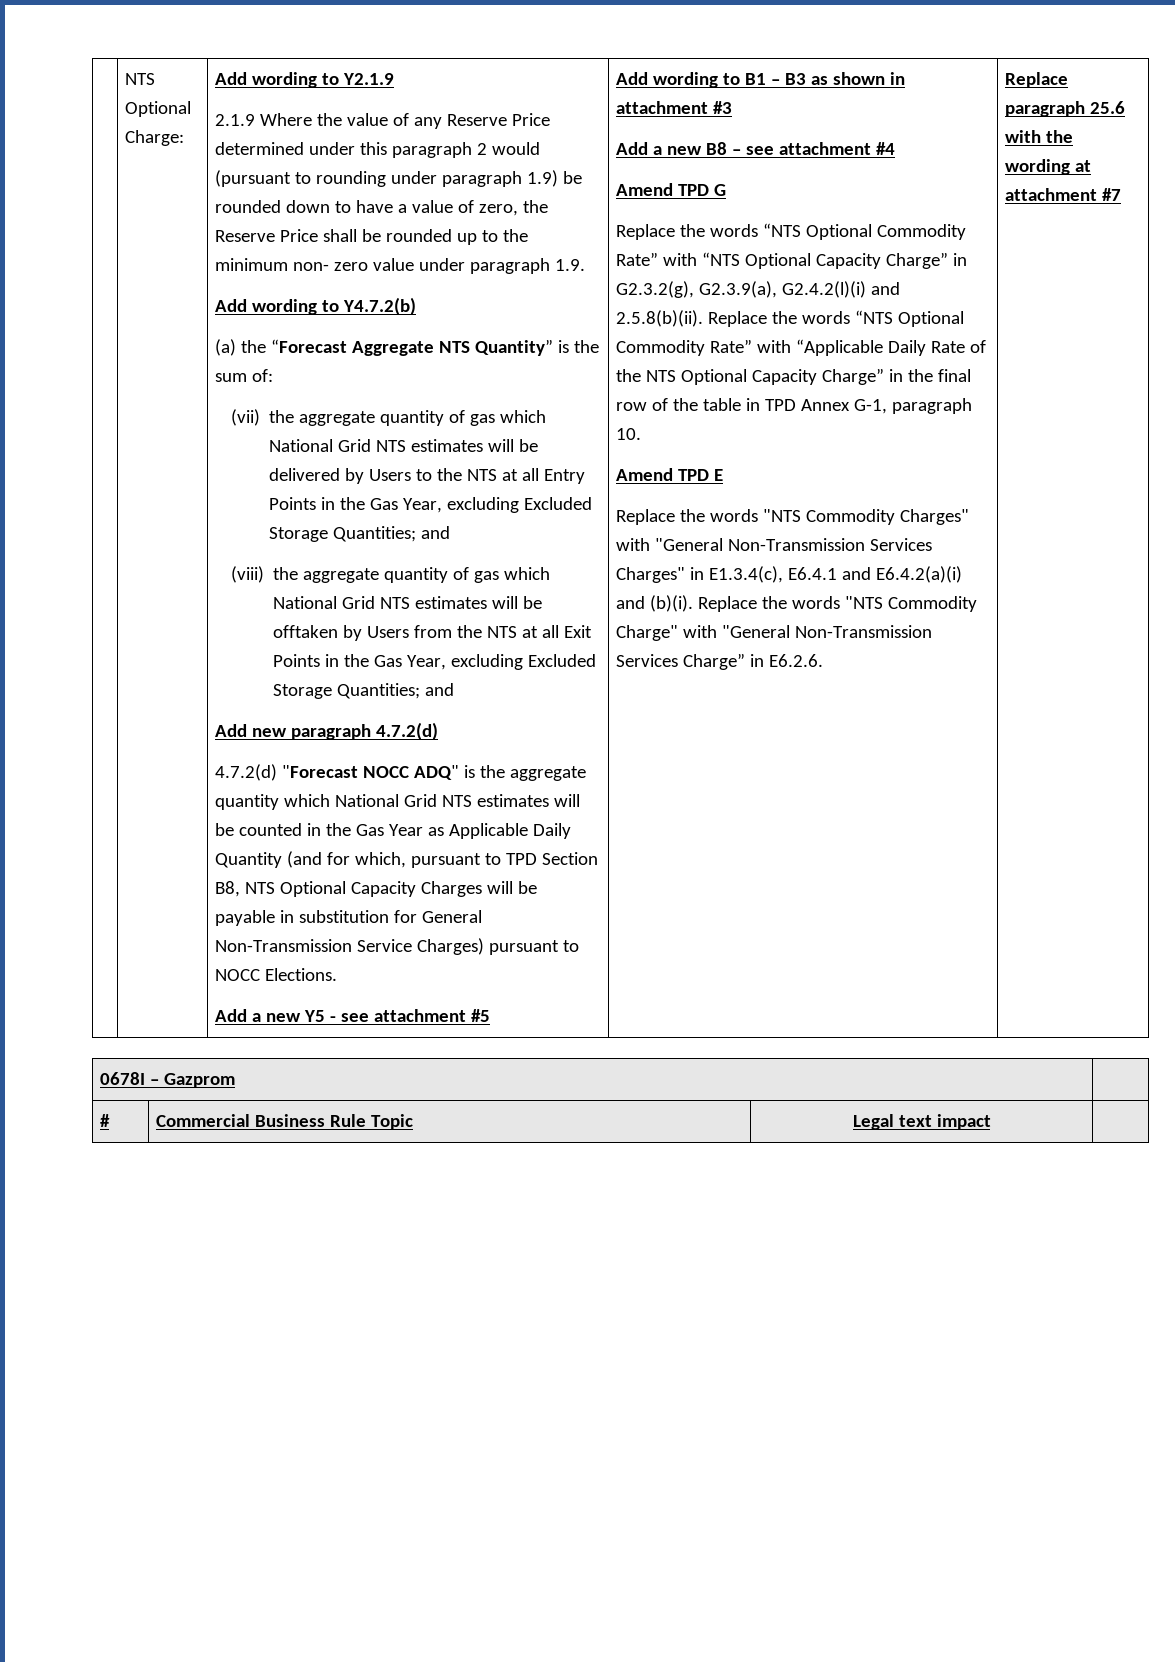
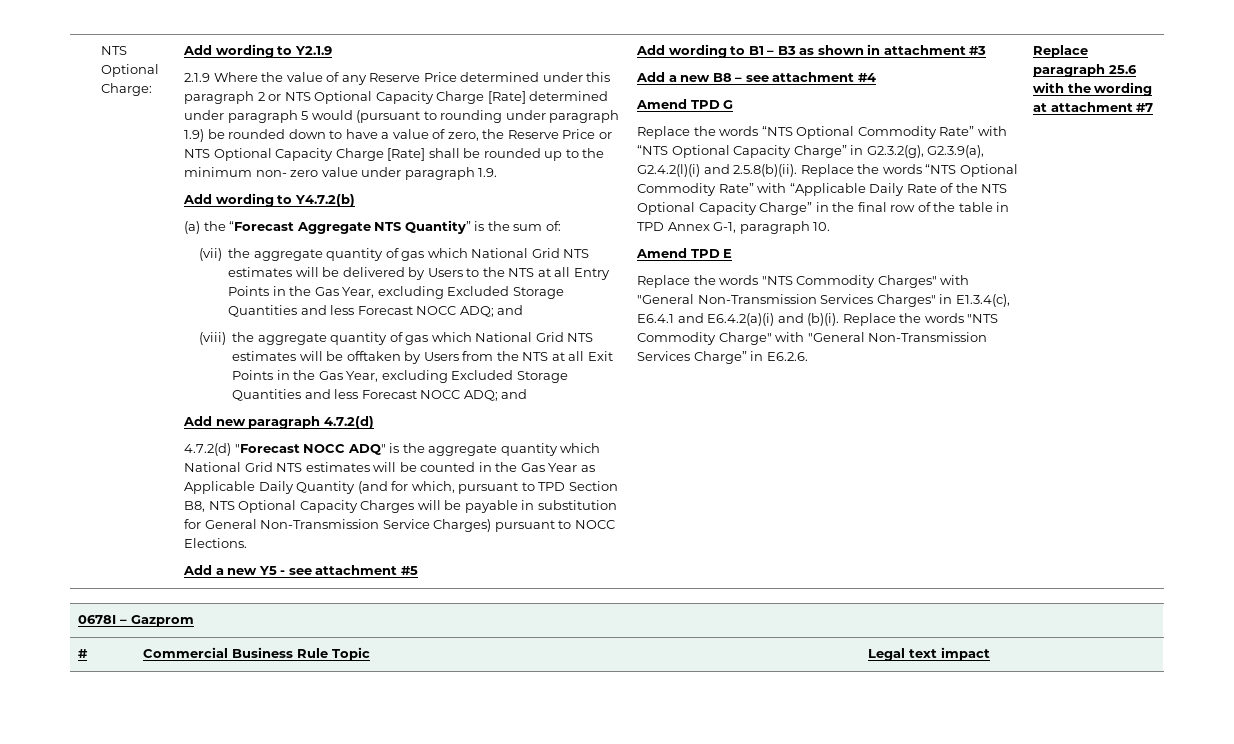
(488, 149) none -> [268,91,609,104] [184,110,309,123] or NTS Optional Capacity Charge [Rate] determined under paragraph 5
(319, 235) none -> [598,132,612,139] [184,148,426,161] or NTS Optional Capacity Charge [Rate]
[333,526,417,542] Quantities; -> [228,305,494,317] Quantities and less Forecast NOCC ADQ;
[337,683,421,699] Quantities; -> [232,389,498,401] Quantities and less Forecast NOCC ADQ;

